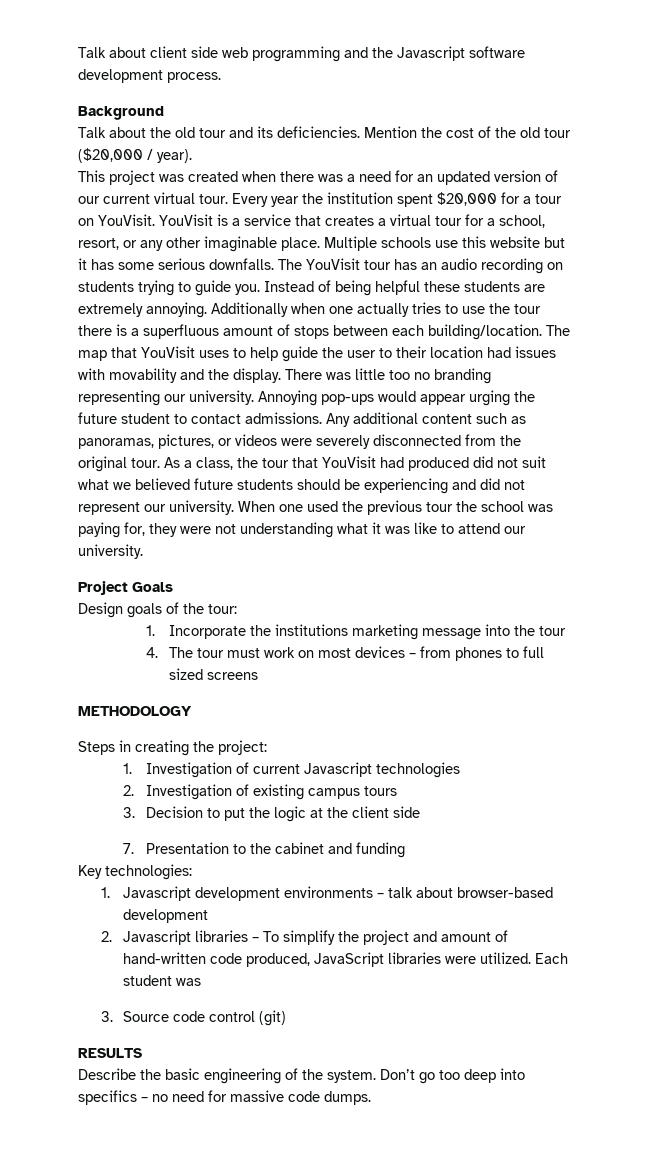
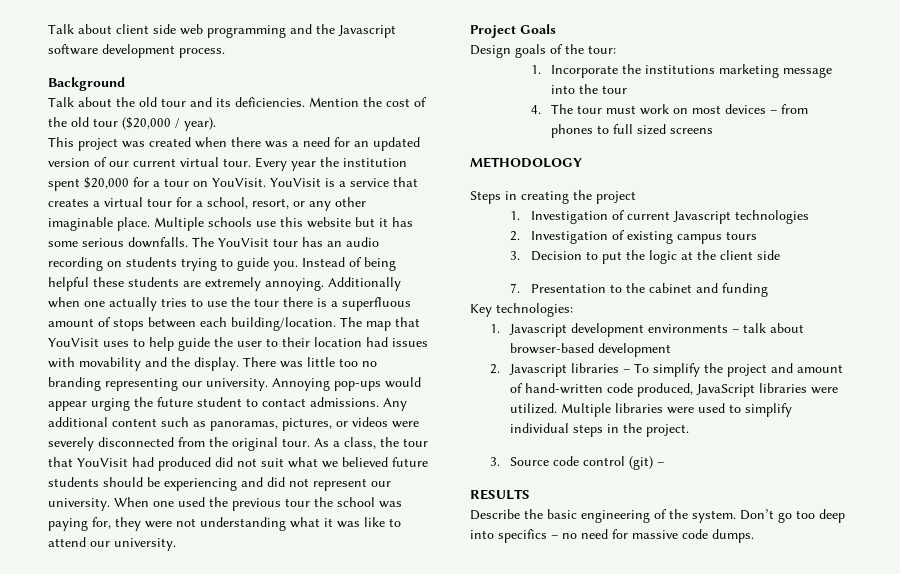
[218,740,267,755] project: -> [596,191,636,204] project
[535,953,569,964] [123,975,202,986] Each student was -> [561,403,793,417] [510,423,690,437] Multiple libraries were used to simplify individual steps in the project.
(287, 1018) none -> [657,462,665,466] –

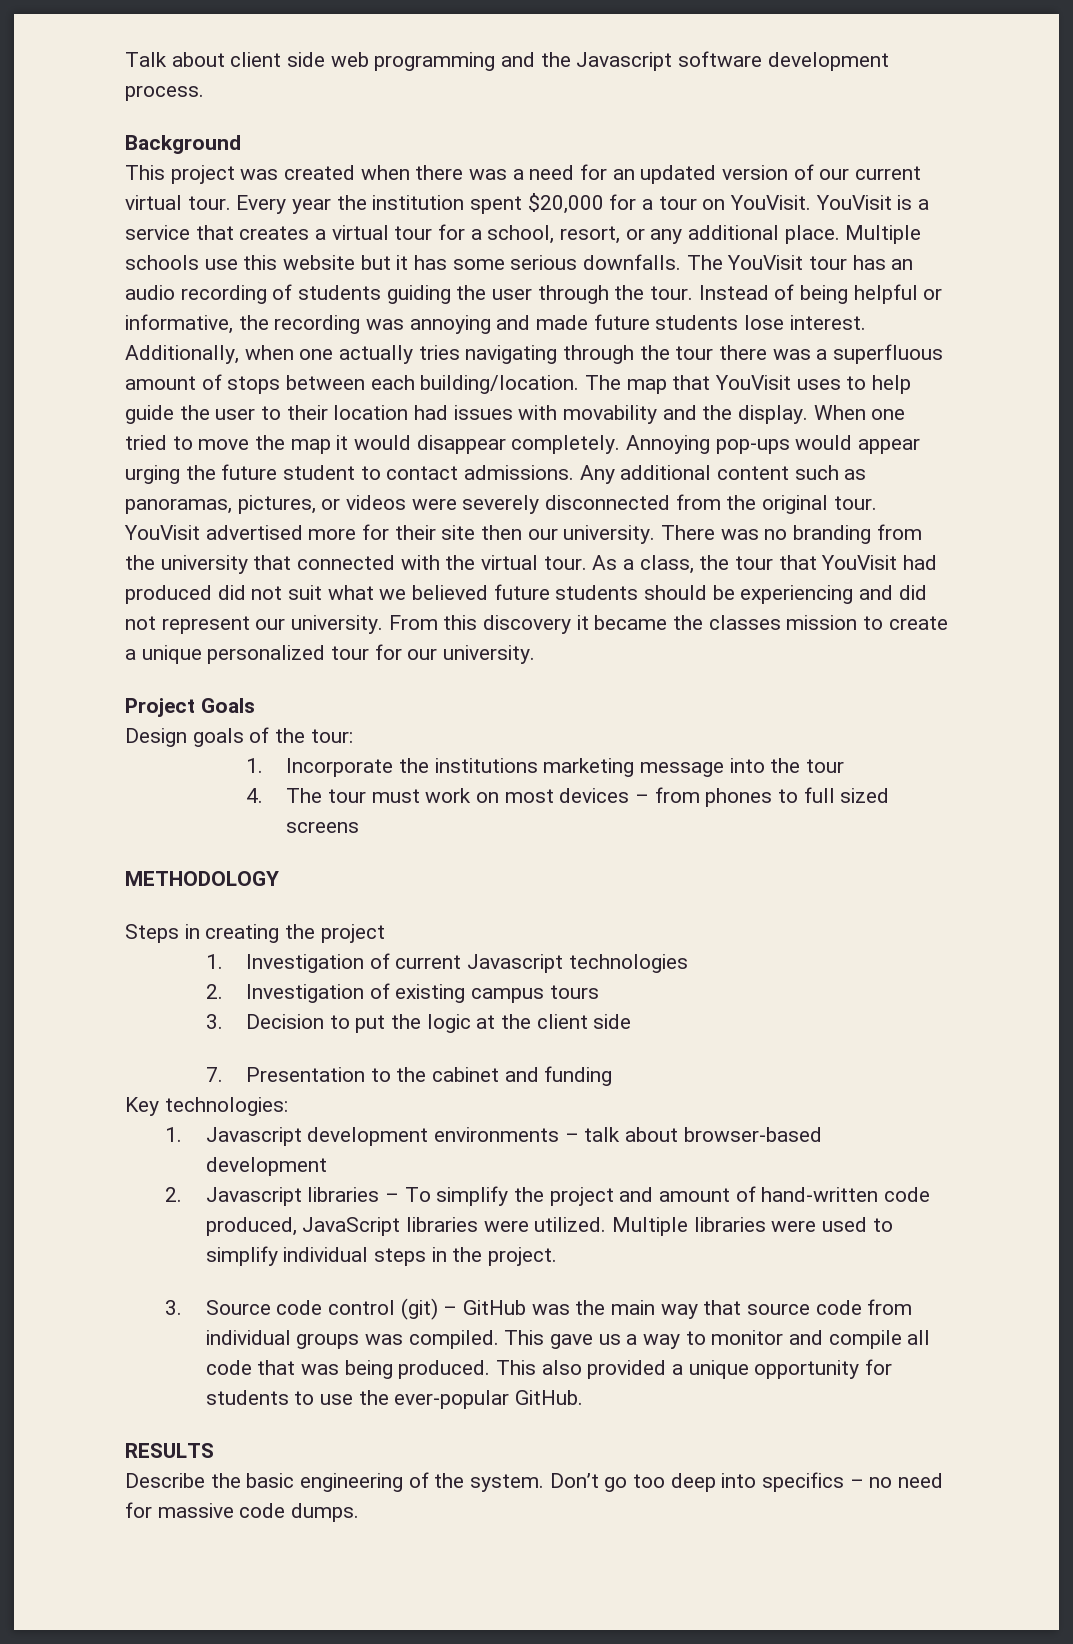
[48,97,427,107] [48,117,216,131] // Talk about the old tour and its deficiencies. Mention the cost of the old tour ($20,000 / year). -> (241, 144) none
[335,197,366,207] [48,217,113,231] other imaginable -> [688,225,780,240] additional
[107,257,396,271] [48,277,401,291] on students trying to guide you. Instead of being helpful these students are extremely annoying. Additionally -> [272,284,943,304] [125,314,866,334] [125,345,239,364] of students guiding the user through the tour. Instead of being helpful or informative, the recording was annoying and made future students lose interest. Additionally,
[191,298,227,307] to use -> [465,345,635,364] navigating through
[317,298,327,307] is -> [772,349,811,360] was
[243,357,377,368] [48,377,268,391] There was little too no branding representing our university. -> [813,405,906,420] [125,435,621,454] When one tried to move the map it would disappear completely.
(310, 442) none -> [124,524,922,544] [125,555,587,574] YouVisit advertised more for their site then our university. There was no branding from the university that connected with the virtual tour.
[114,497,402,511] [48,517,401,531] [48,537,86,547] When one used the previous tour the school was paying for, they were not understanding what it was like to attend -> [388,615,948,634] [125,644,402,664] From this discovery it became the classes mission to create a unique personalized tour for
(665, 464) none -> [463,1299,913,1319] [205,1330,931,1349] [205,1359,893,1379] [205,1390,584,1409] GitHub was the main way that source code from individual groups was compiled. This gave us a way to monitor and compile all code that was being produced. This also provided a unique opportunity for students to use the ever-popular GitHub.

